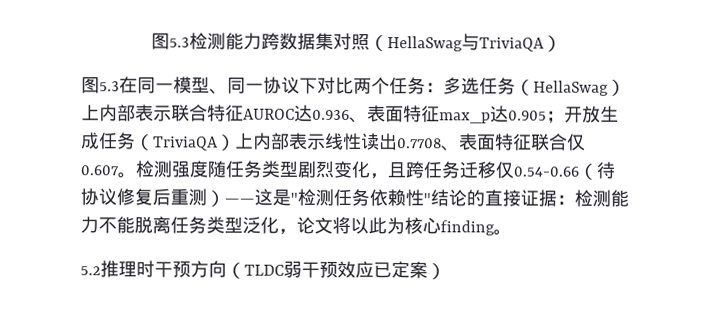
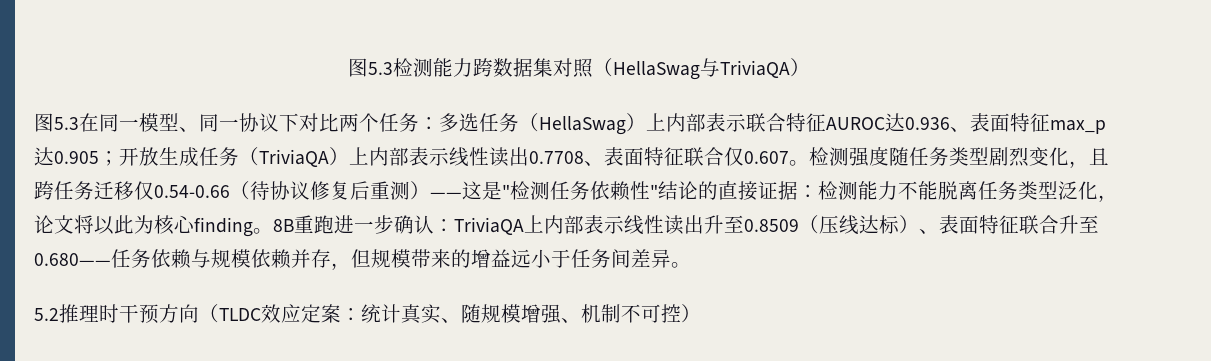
(512, 232) none -> [273,215,1099,235] [34,249,691,270] 8B重跑进一步确认：TriviaQA上内部表示线性读出升至0.8509（压线达标）、表面特征联合升至0.680——任务依赖与规模依赖并存，但规模带来的增益远小于任务间差异。
[283,260,428,279] 弱干预效应已定案 -> [261,304,681,324] 效应定案：统计真实、随规模增强、机制不可控

